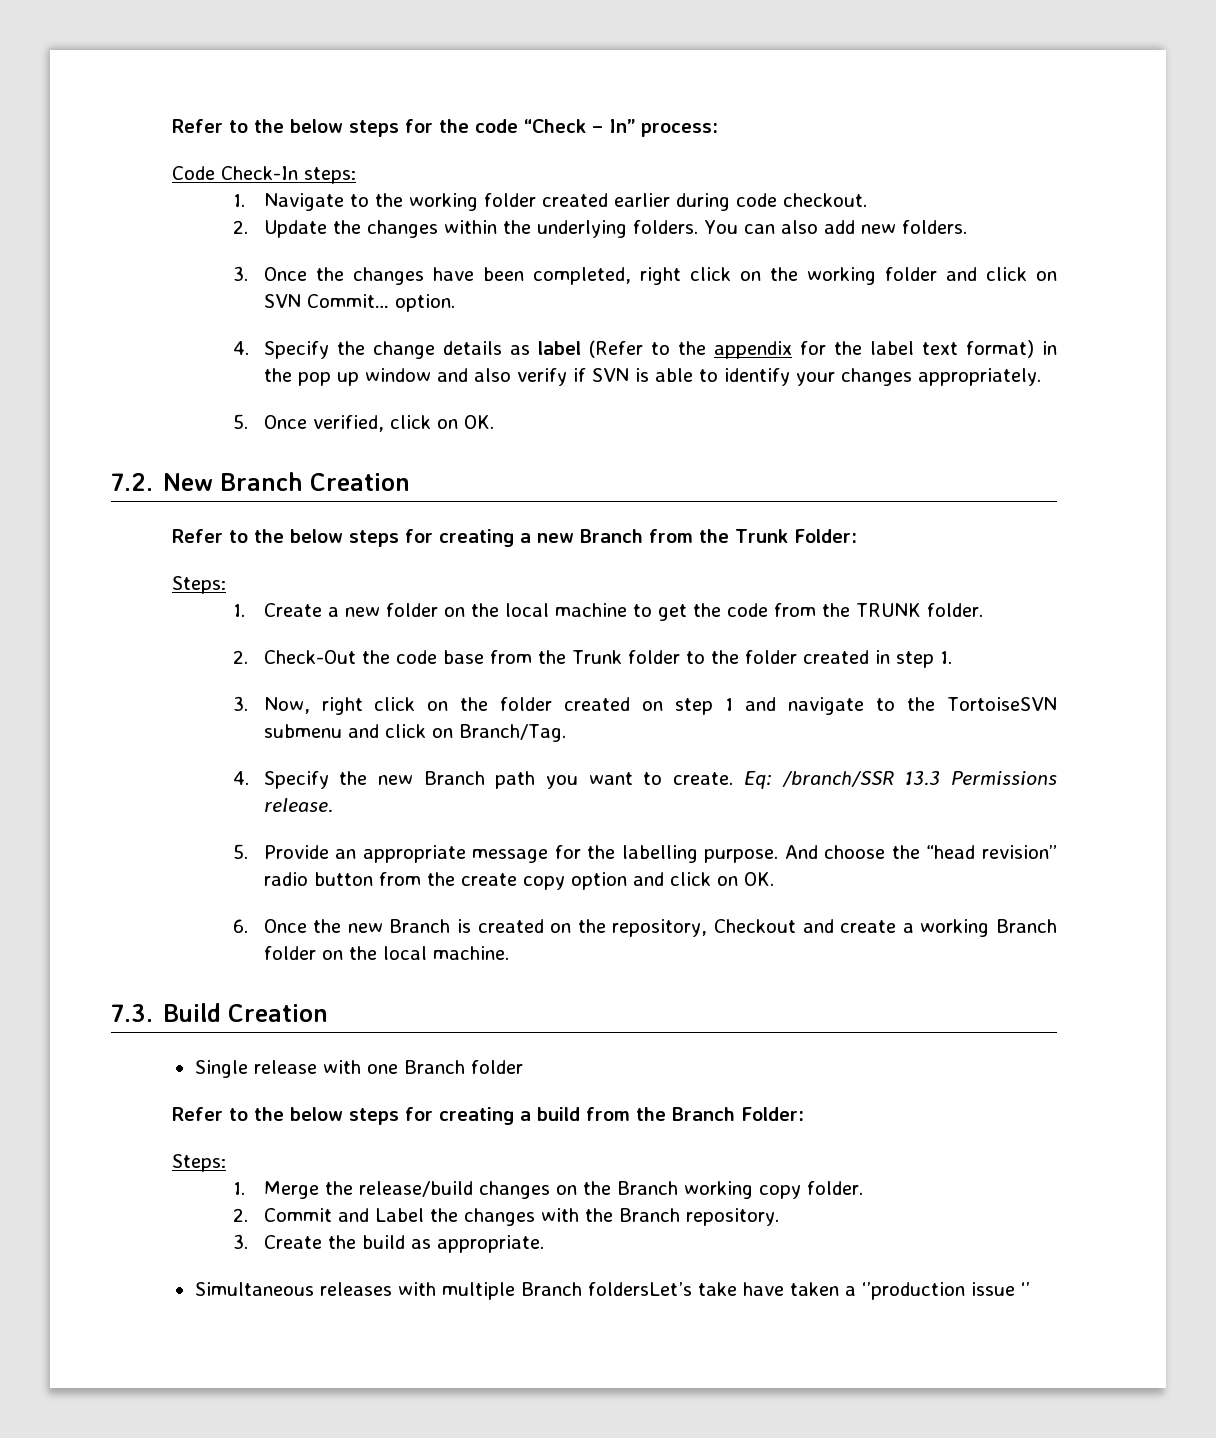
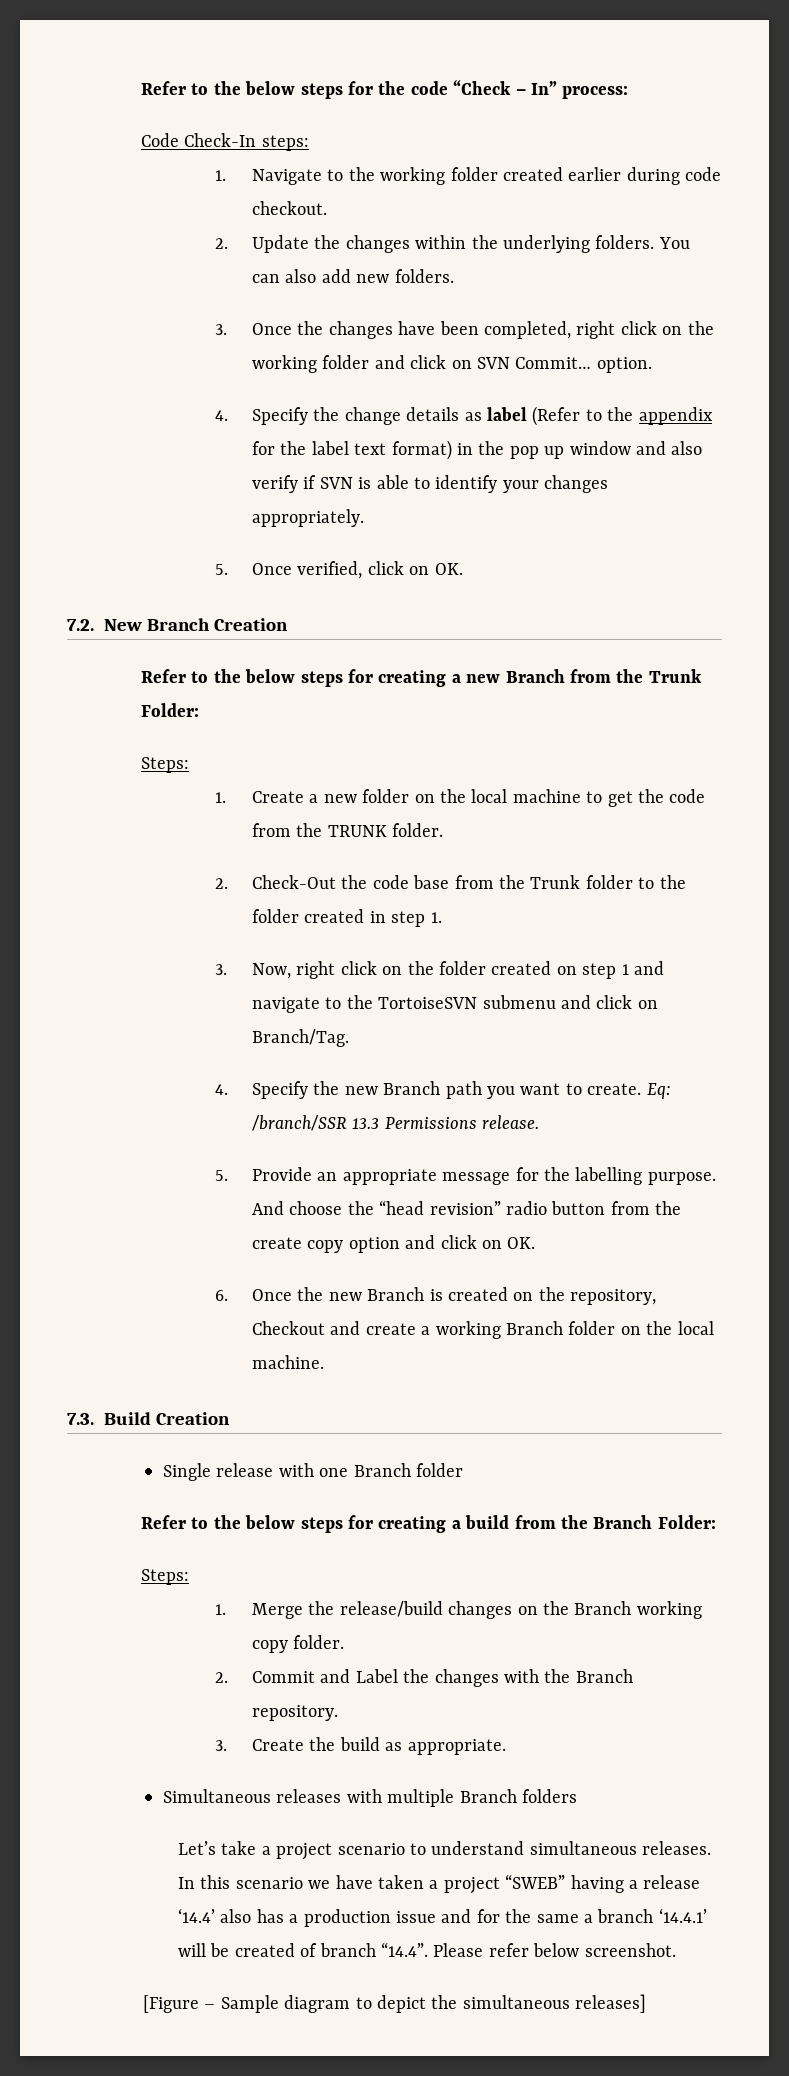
[587,1282,1030,1300] foldersLet’s take have taken a ‘’production issue ‘’ -> [522,1789,578,1803] [178,1841,712,1860] [178,1874,701,1894] [178,1908,707,1927] [178,1942,676,1957] [142,1994,647,2013] folders // Let’s take a project scenario to understand simultaneous releases. In this scenario we have taken a project “SWEB” having a release ‘14.4’ also has a production issue and for the same a branch ‘14.4.1’ will be created of branch “14.4”. Please refer below screenshot. // [Figure – Sample diagram to depict the simultaneous releases]

